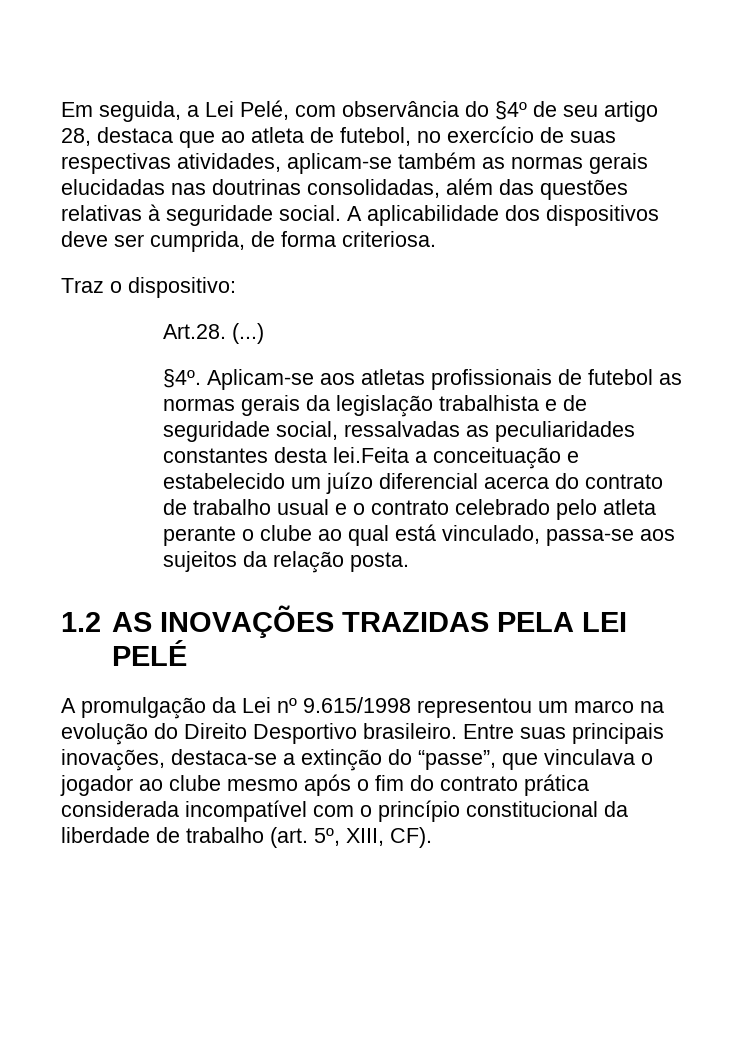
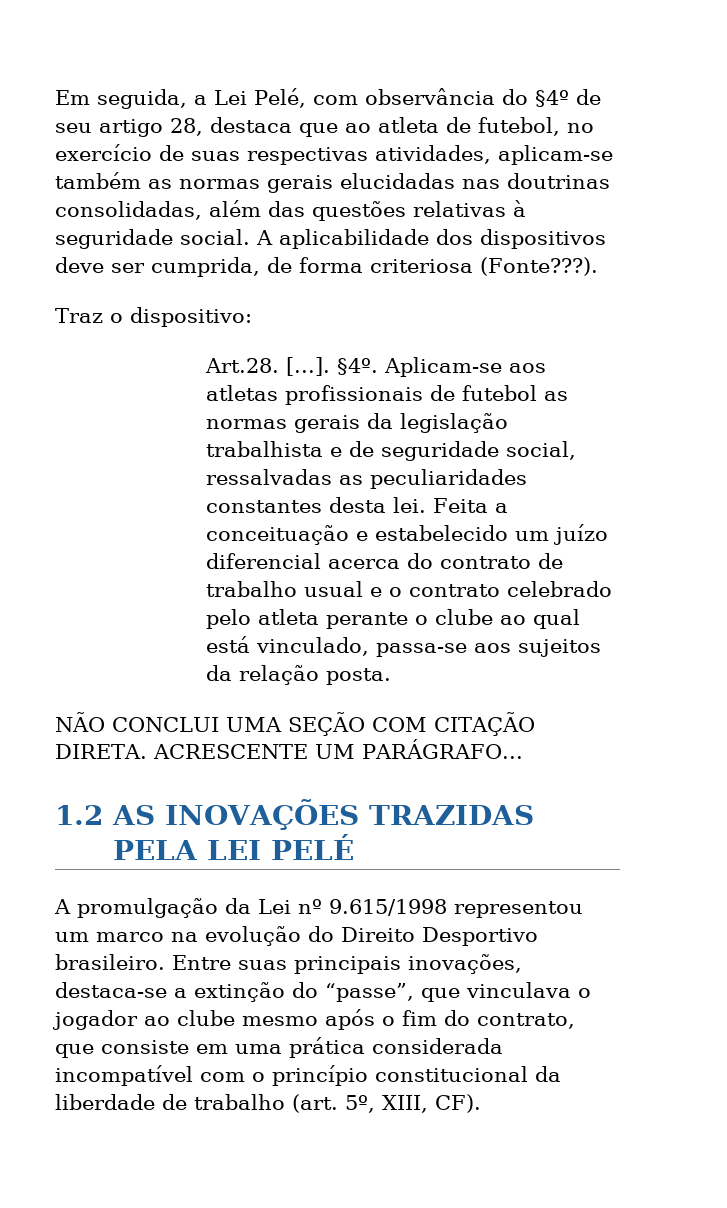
[342,231,436,247] criteriosa. -> [370,257,598,276] criteriosa (Fonte???).
[232,323,265,344] (...) // -> [286,357,331,376] [...].
[333,447,410,463] lei.Feita -> [393,497,489,513] lei. Feita
(410, 562) none -> [55,712,535,736] [55,739,523,759] // NÃO CONCLUI UMA SEÇÃO COM CITAÇÃO DIRETA. ACRESCENTE UM PARÁGRAFO...
[440,776,518,791] contrato -> [477,1013,575,1029] [55,1040,282,1058] contrato, que consiste em uma

